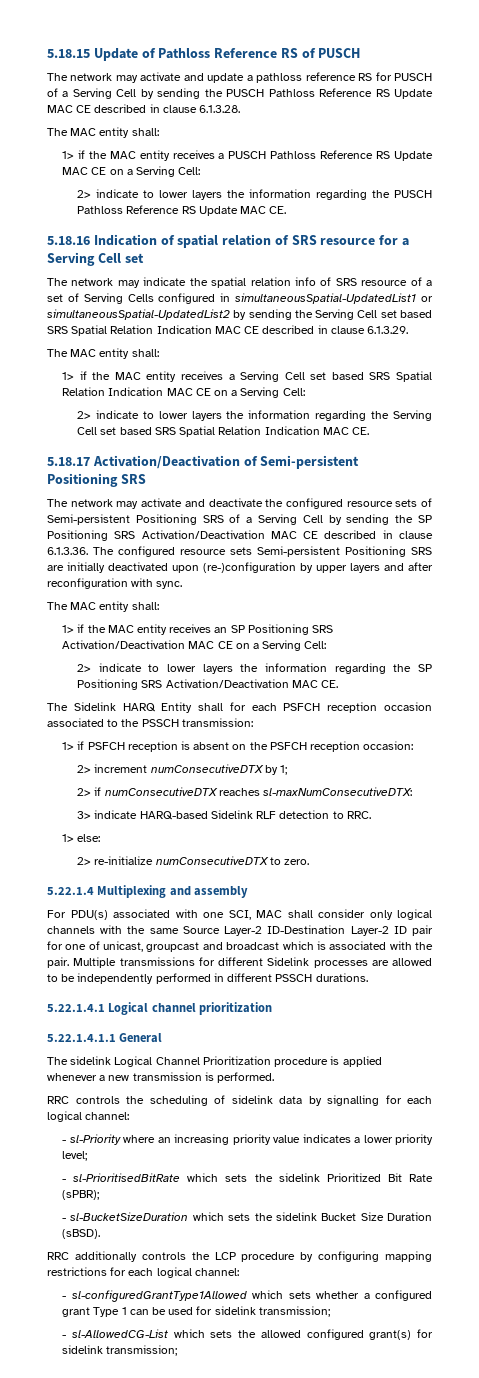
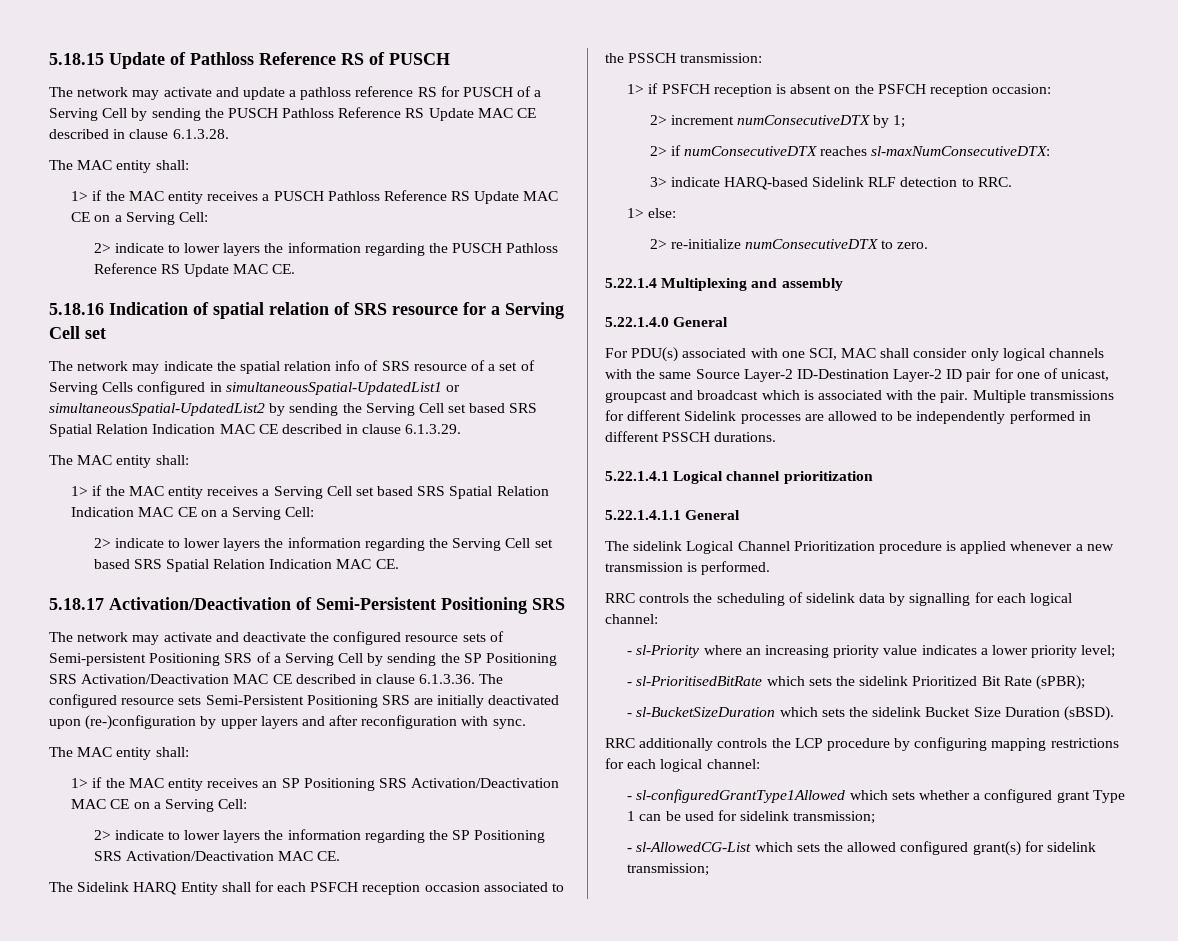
[260,455,360,469] Semi-persistent -> [316,597,436,610] Semi-Persistent
[257,546,340,557] Semi-persistent -> [205,695,304,705] Semi-Persistent
(249, 892) none -> [605,317,729,327] // 5.22.1.4.0 General

